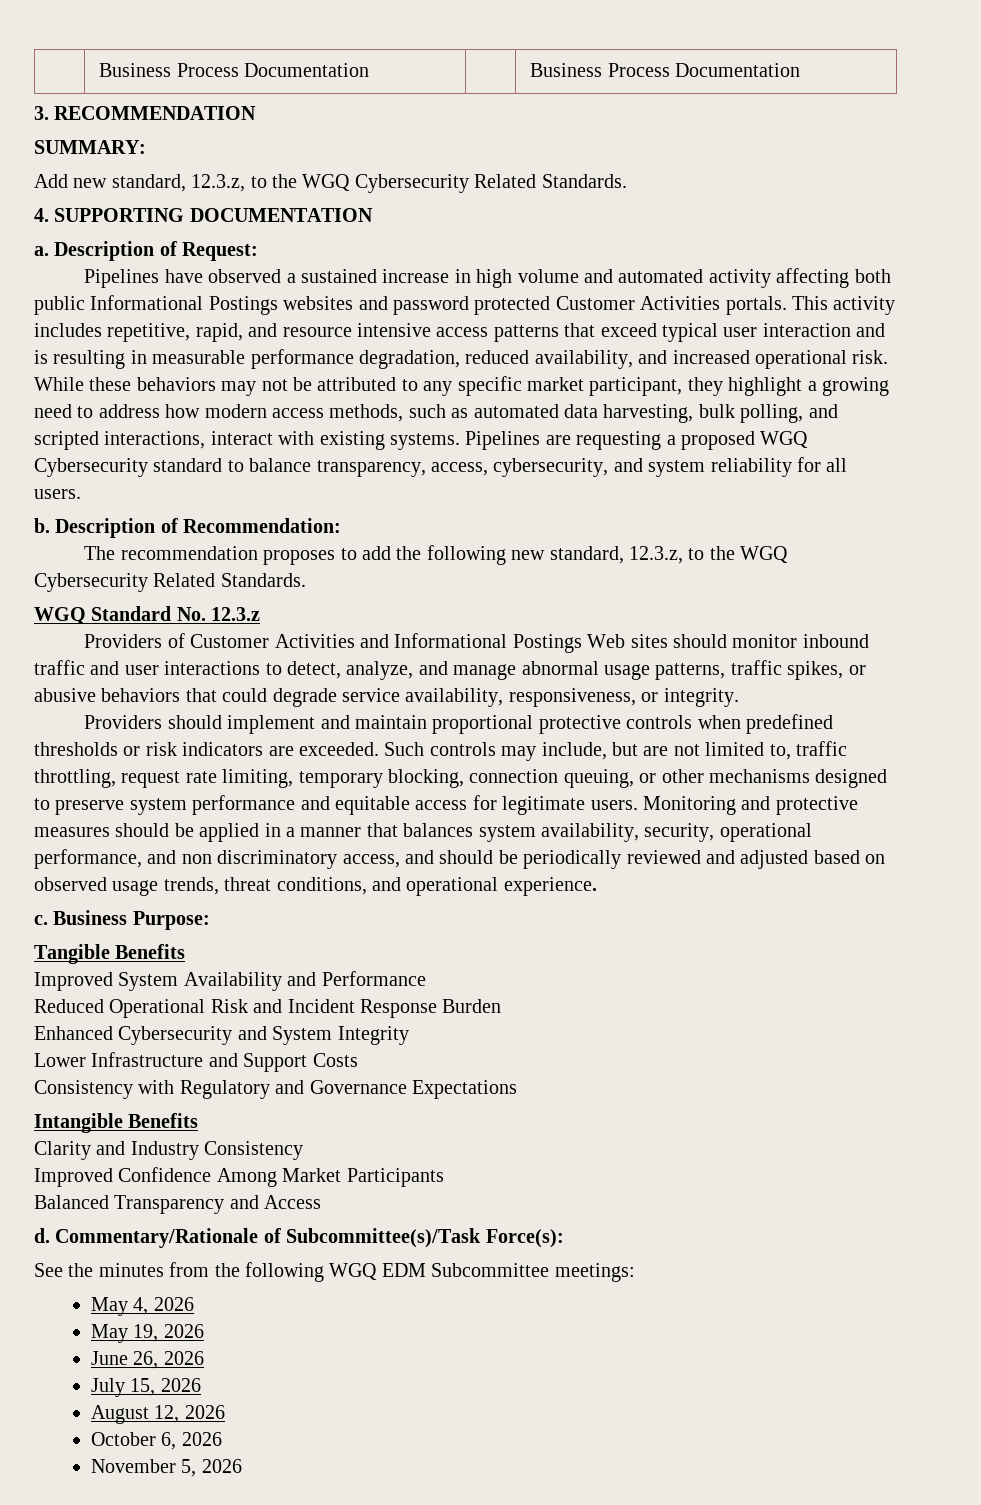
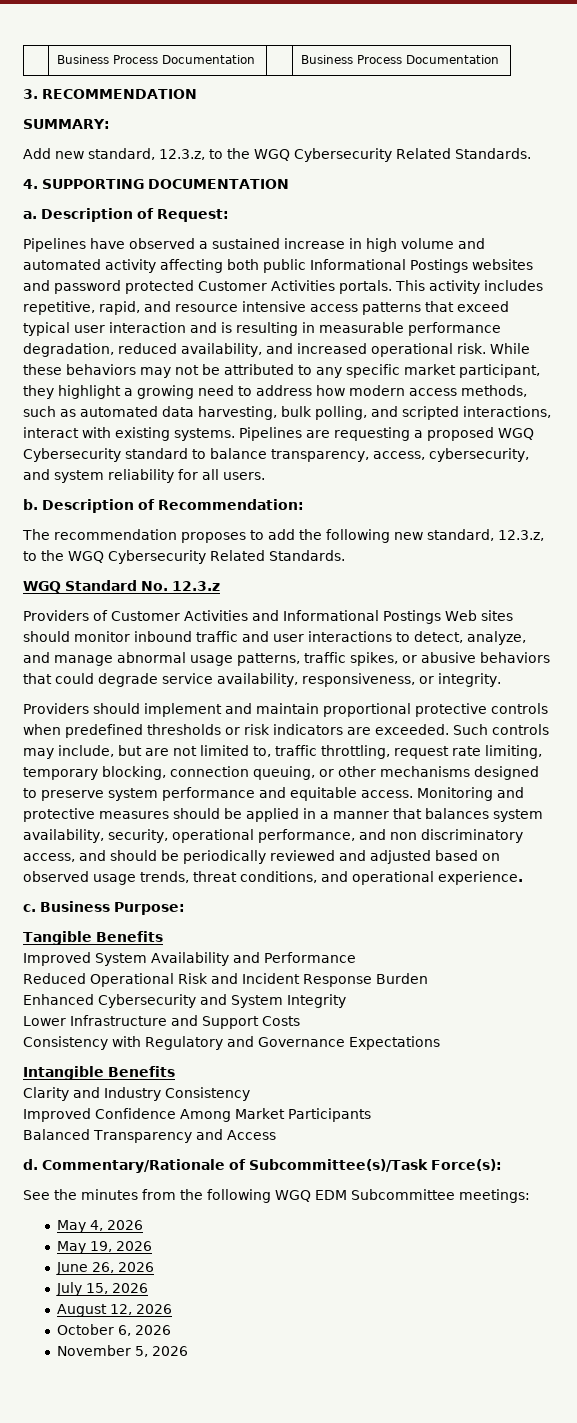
[415,795,638,815] access for legitimate users. -> [361,790,413,798] access.

